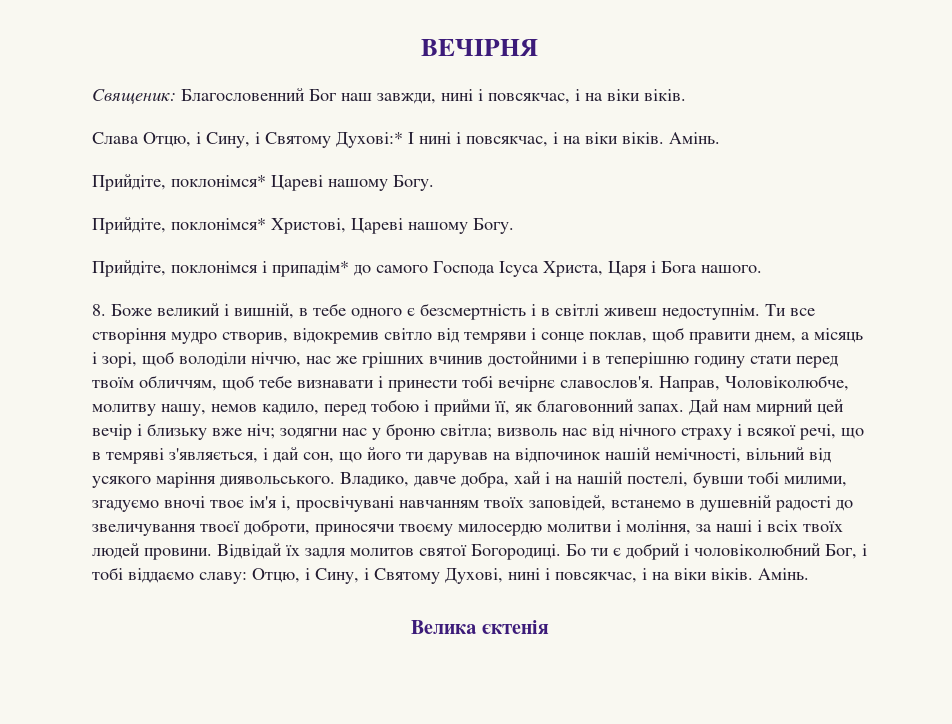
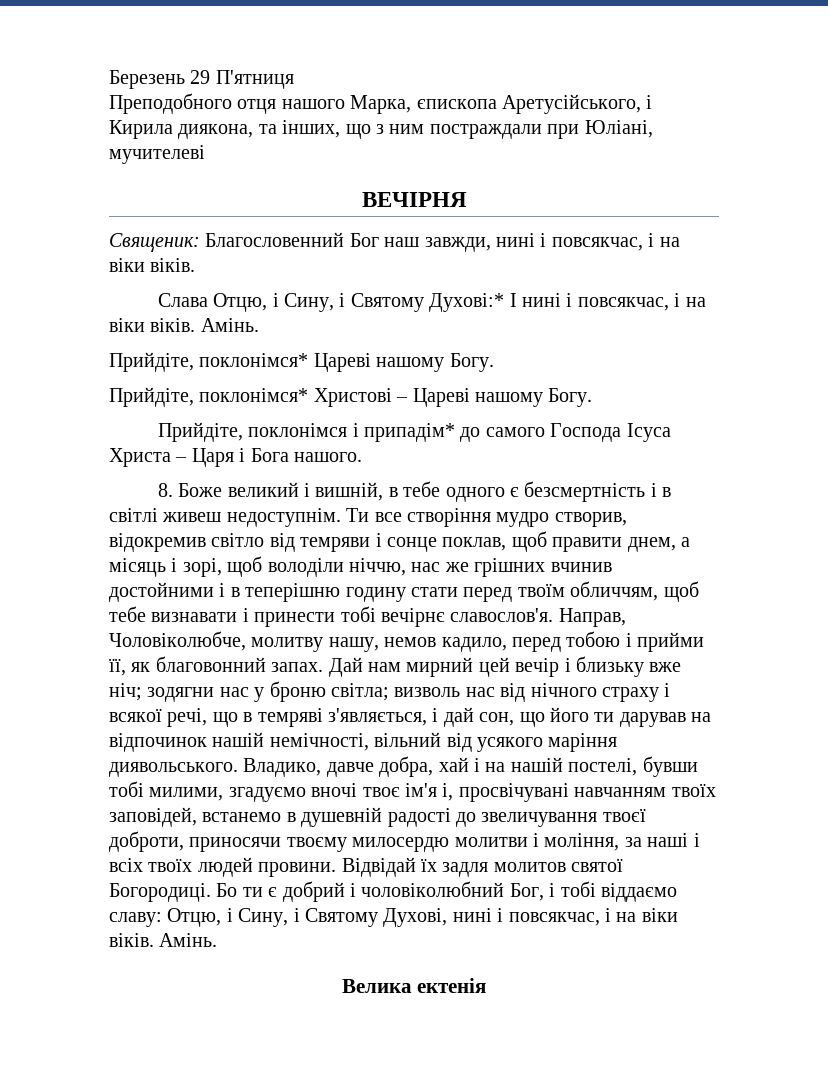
(421, 47) none -> [109,70,294,89] [109,93,653,114] [109,120,653,139] [109,145,205,164] Березень 29 П'ятниця // Преподобного отця нашого Марка, єпископа Аретусійського, і Кирила диякона, та інших, що з ним постраждали при Юліані, мучителеві //
[271,218,346,234] Христові, -> [313,388,409,407] Христові –
[543,261,603,277] Христа, -> [109,448,188,467] Христа –
[481,620,549,634] єктенія -> [417,978,487,993] ектенія

